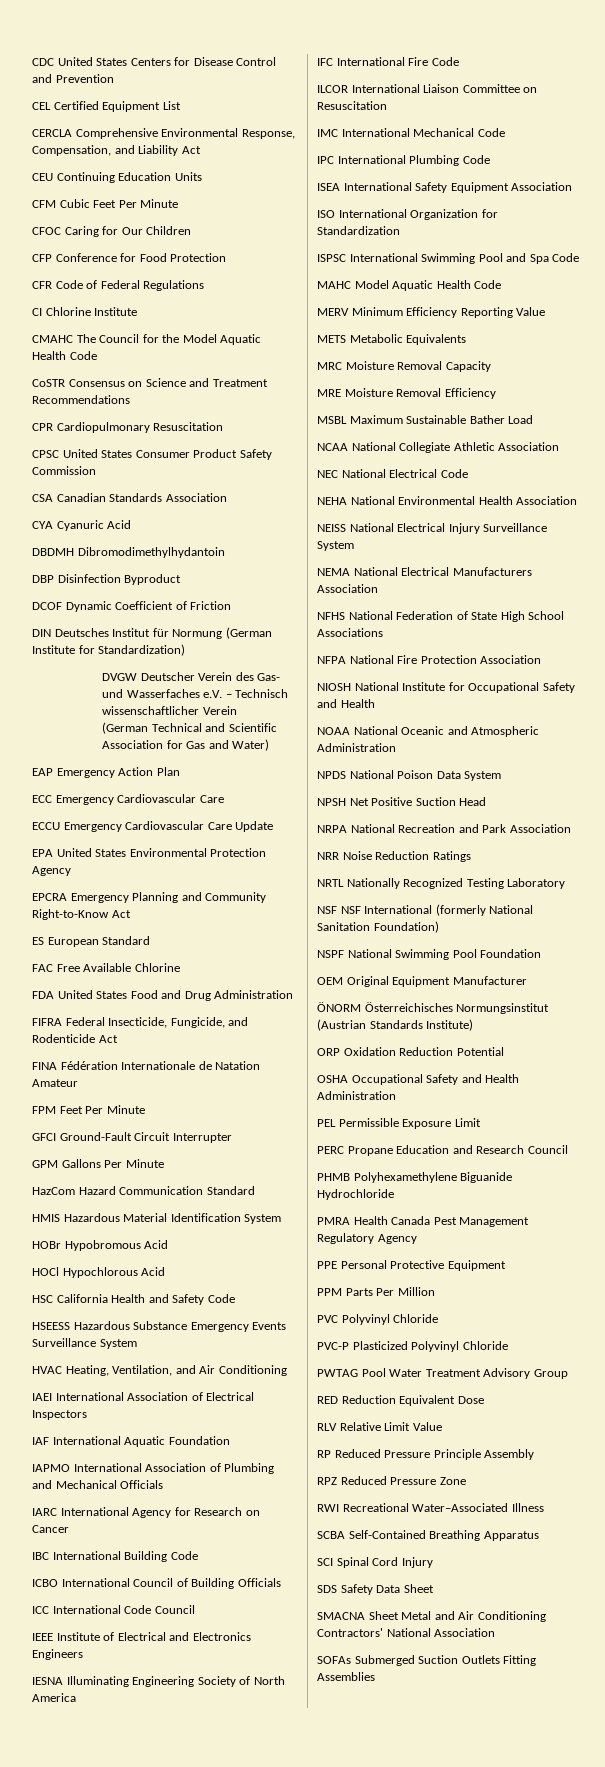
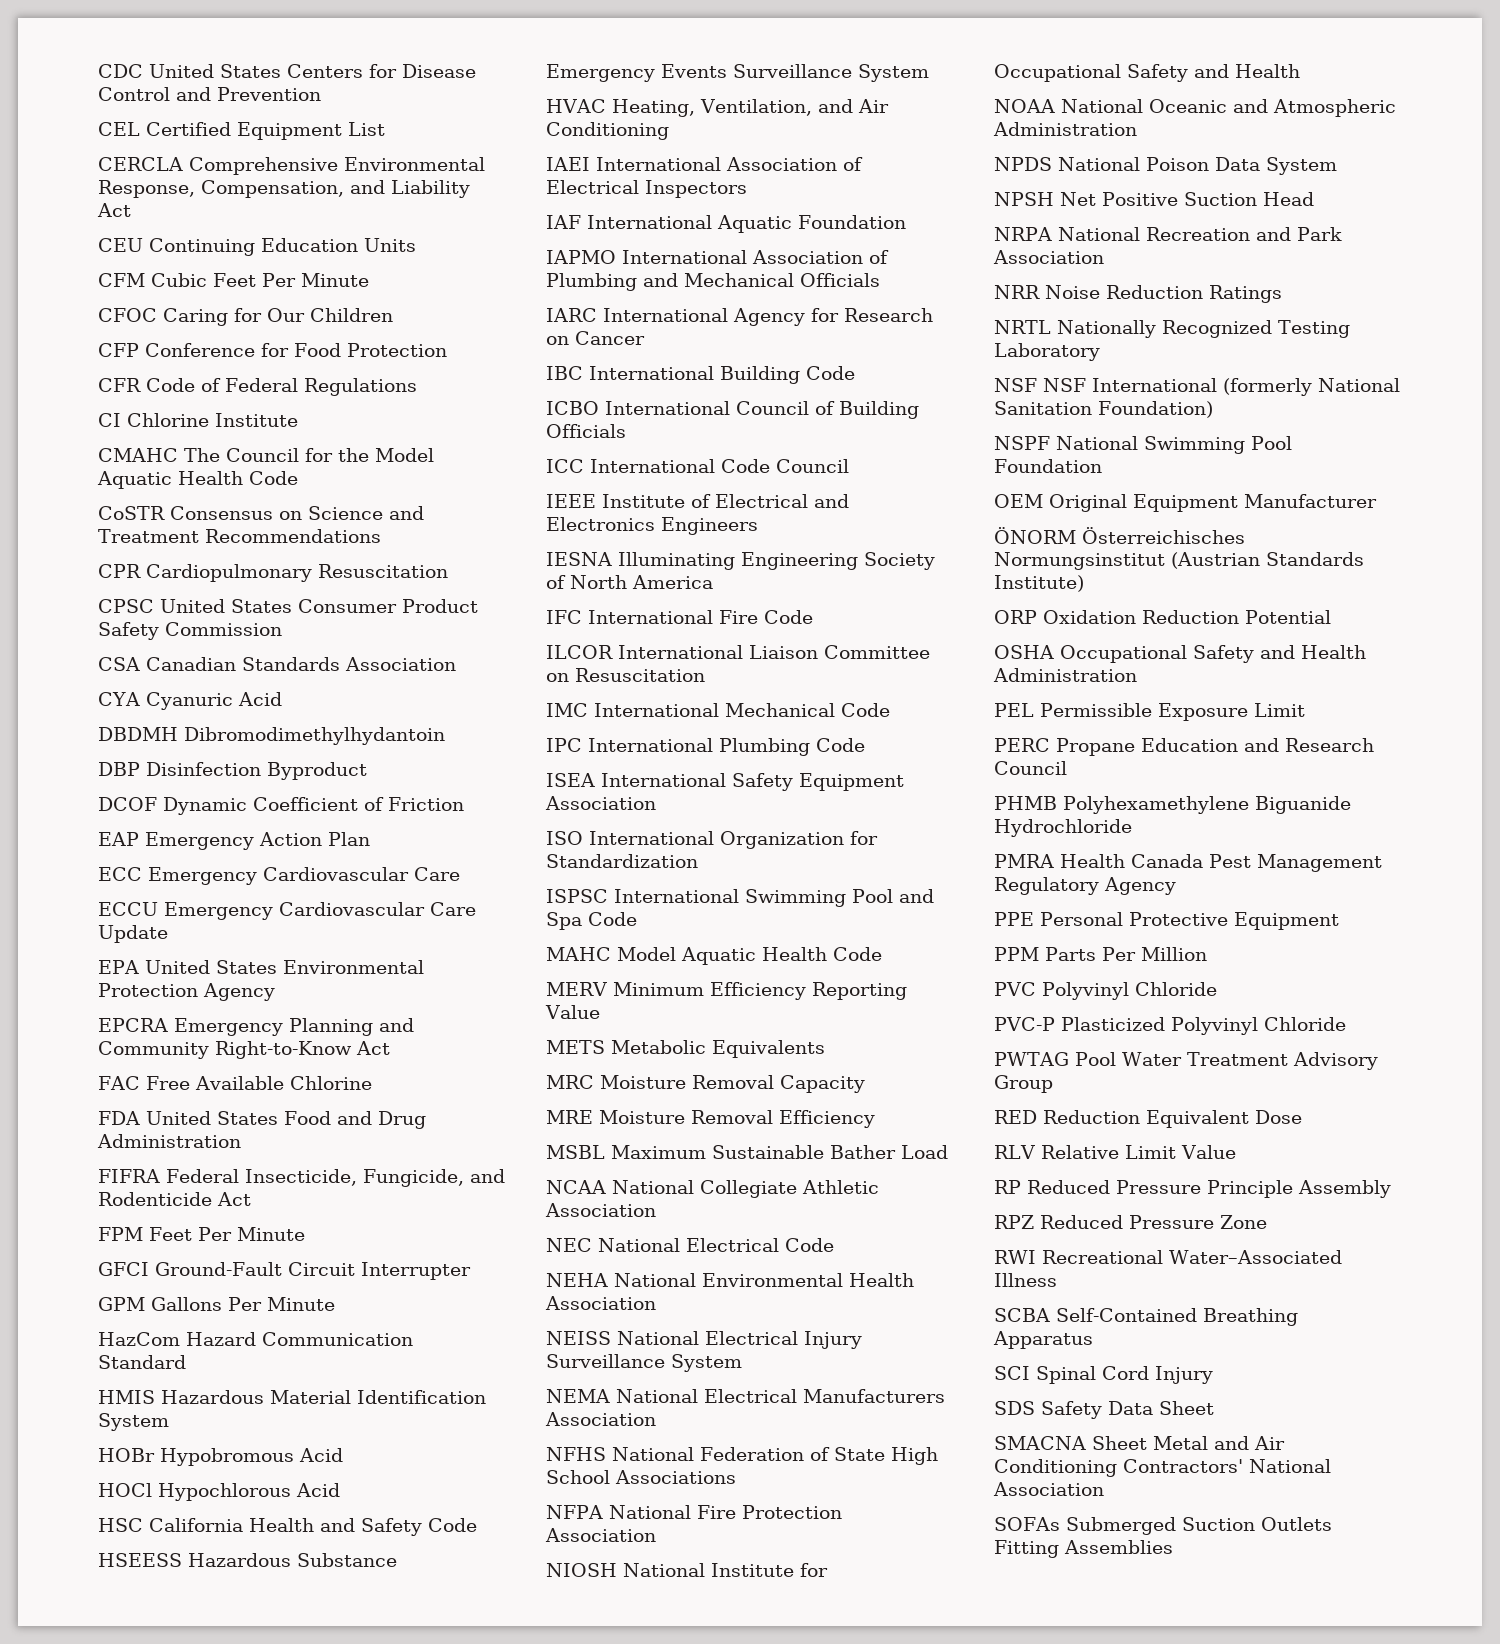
[32,627,272,639] [32,644,186,656] [102,672,281,681] [102,689,289,698] [102,706,237,715] [102,722,277,734] [102,739,270,751] // DIN Deutsches Institut für Normung (German Institute for Standardization) // DVGW Deutscher Verein des Gas- und Wasserfaches e.V. – Technisch wissenschaftlicher Verein // (German Technical and Scientific Association for Gas and Water) -> (464, 804) none
[32,936,151,947] // ES European Standard -> (390, 1048) none
[32,1061,261,1070] [32,1079,78,1087] // FINA Fédération Internationale de Natation Amateur -> (251, 1199) none

